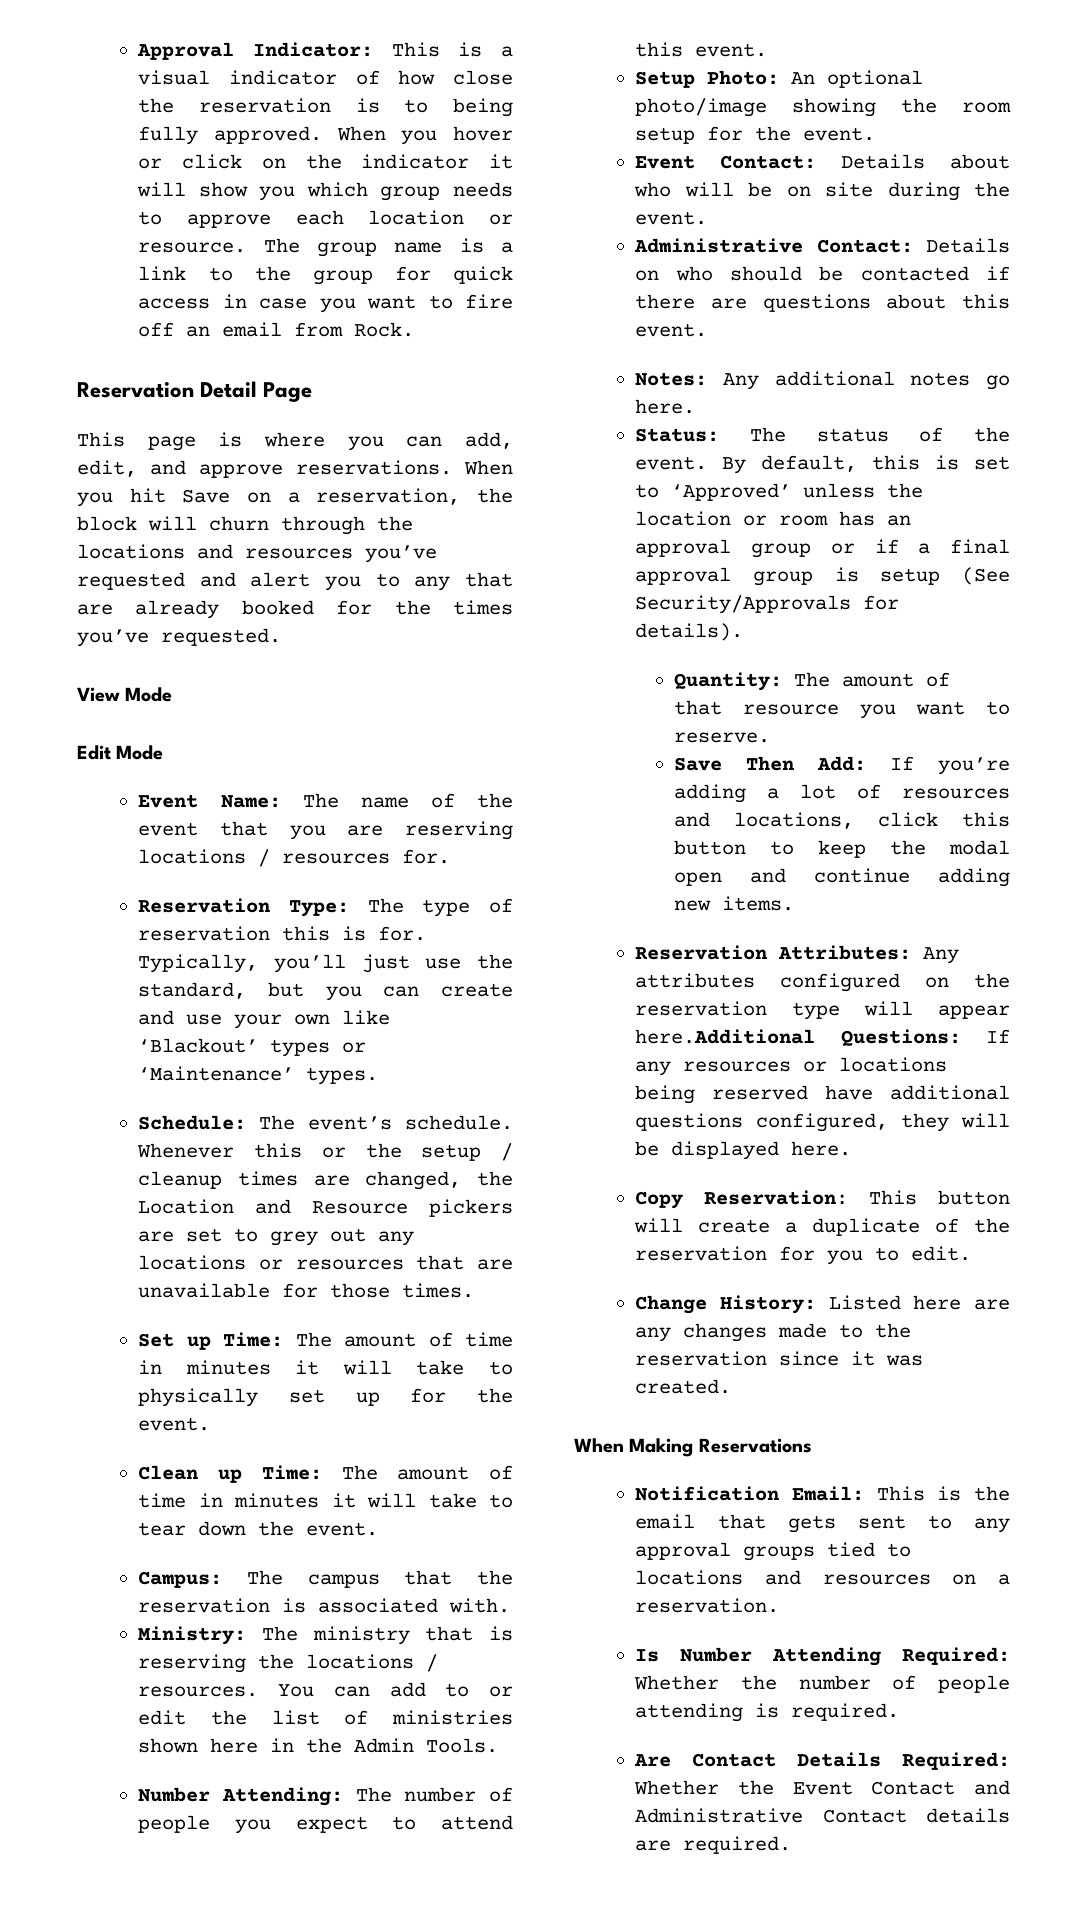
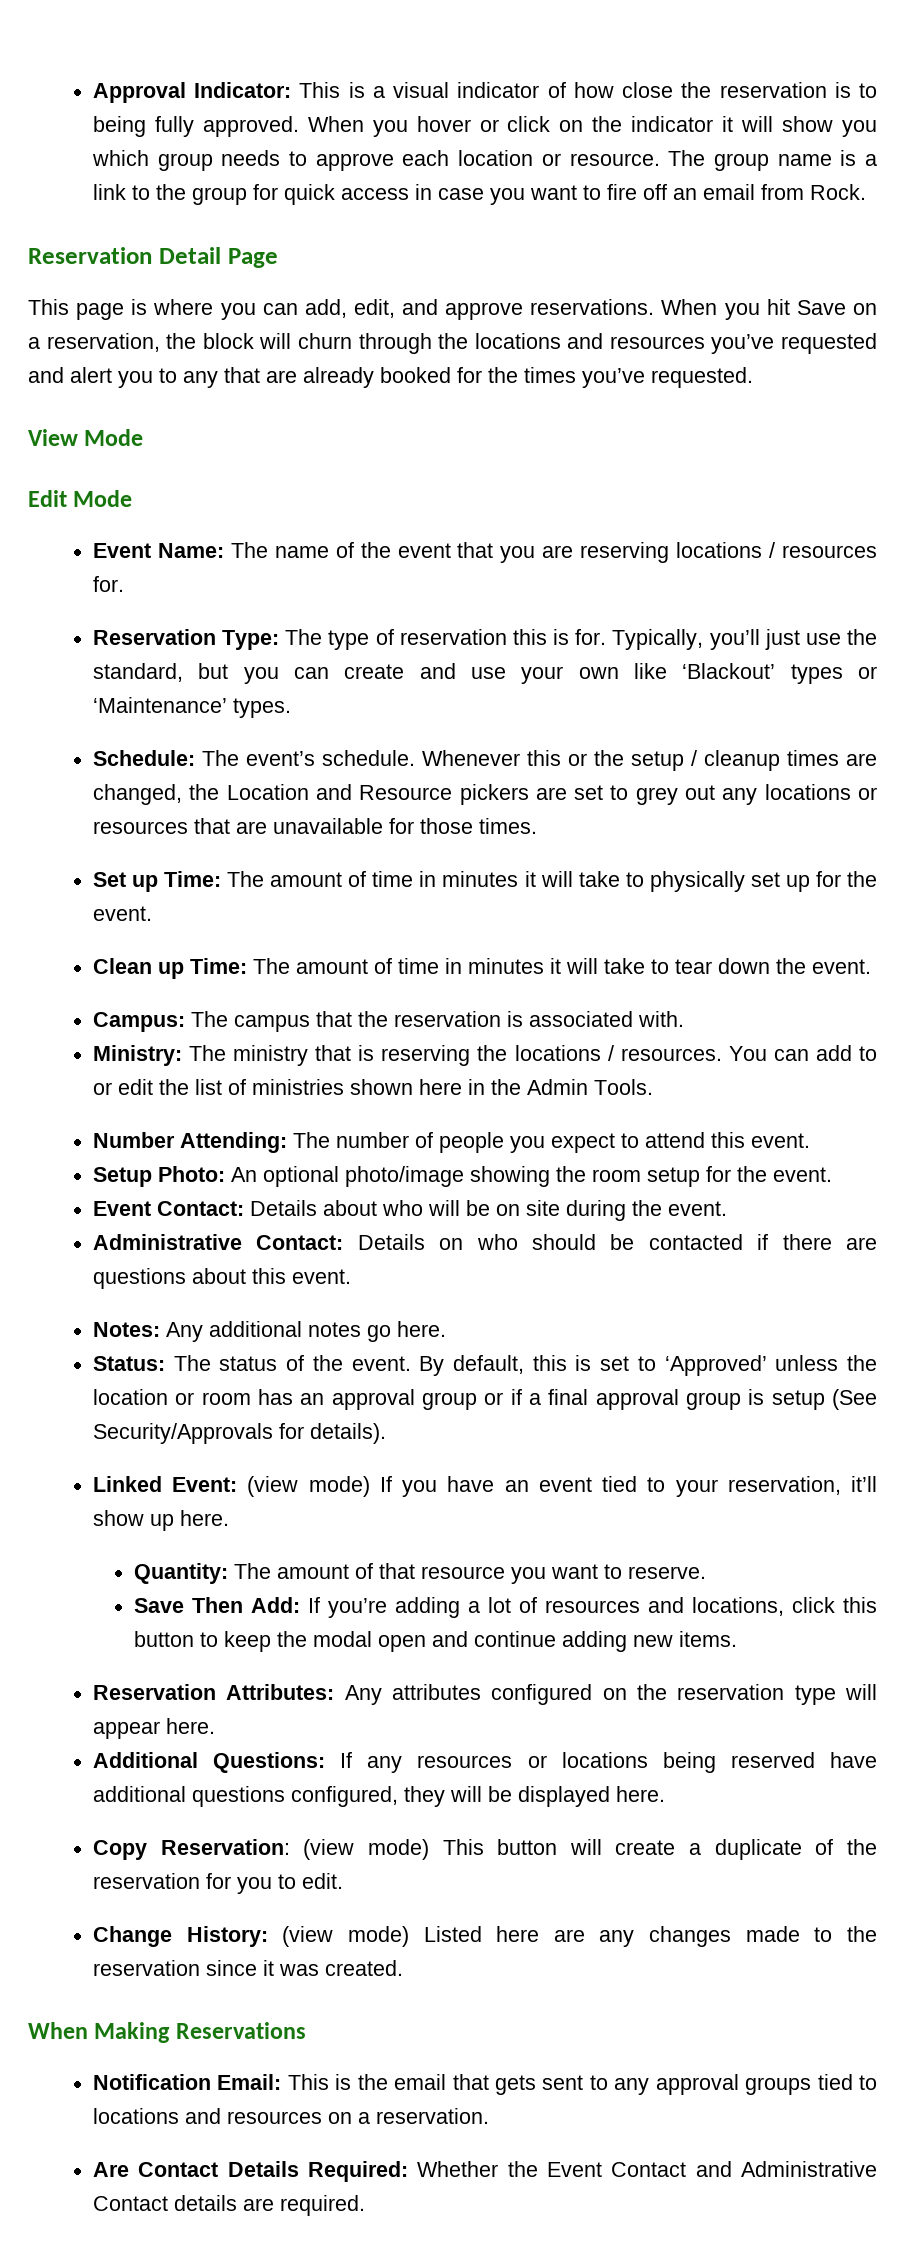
(744, 632) none -> [92,1476,877,1497] [92,1510,229,1531] // Linked Event: (view mode) If you have an event tied to your reservation, it’ll show up here.
[635,1029,816,1044] here.Additional -> [165,1718,215,1734] [92,1752,198,1768] here. // Additional
(849, 1197) none -> [303,1839,429,1860] (view mode)
(817, 1304) none -> [282,1926,409,1947] (view mode)
[635,1647,1010,1666] [634,1675,1010,1693] [635,1703,900,1722] // Is Number Attending Required: Whether the number of people attending is required. -> (489, 2116) none

